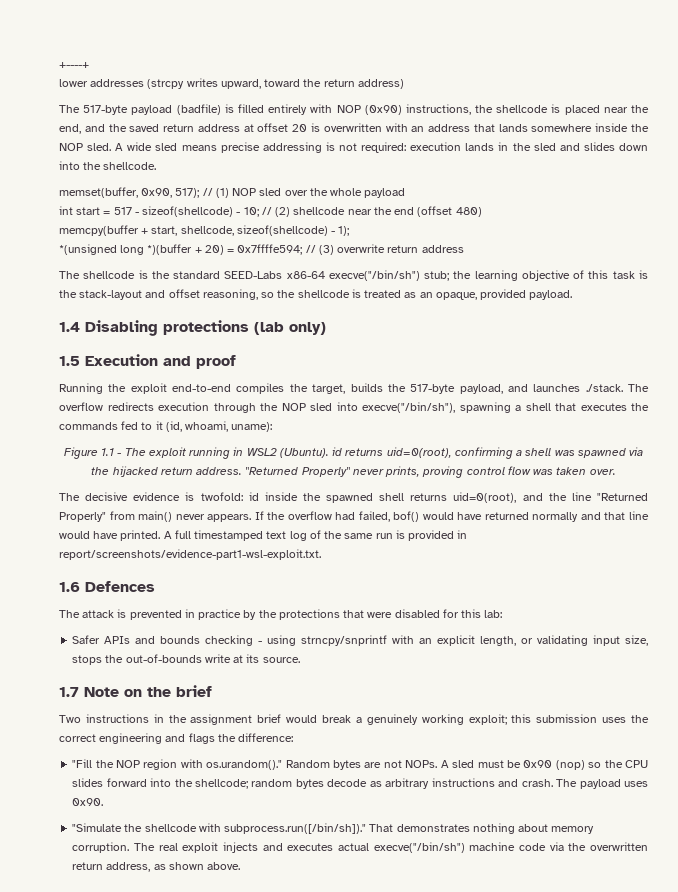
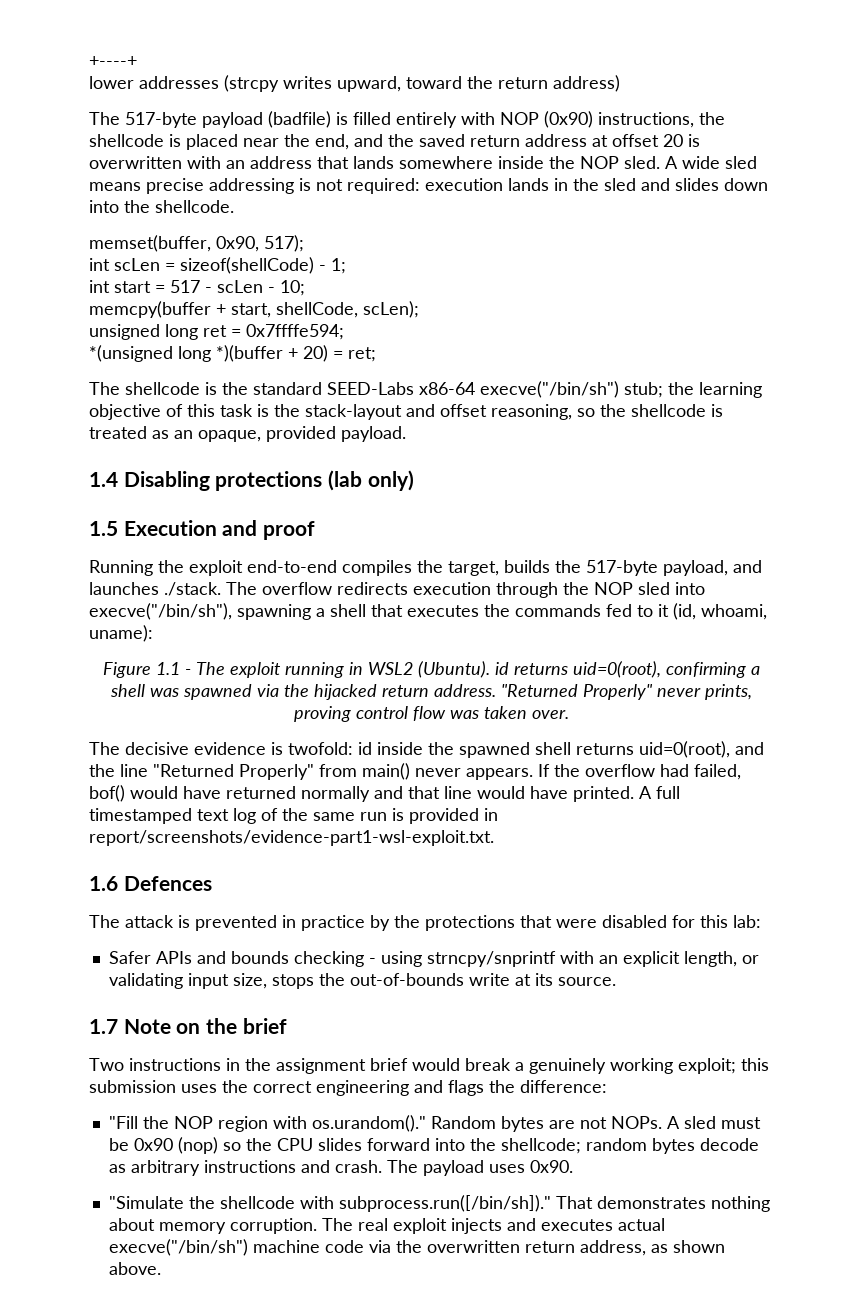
[202,188,406,198] // (1) NOP sled over the whole payload -> [89,257,346,274] // int scLen = sizeof(shellCode) - 1;
[142,206,234,217] sizeof(shellcode) -> [217,280,263,293] scLen
[261,206,482,217] [59,225,350,236] // (2) shellcode near the end (offset 480) // memcpy(buffer + start, shellcode, sizeof(shellcode) - 1); -> [89,301,419,318] [89,324,344,340] // memcpy(buffer + start, shellCode, scLen); // unsigned long ret = 0x7ffffe594;
[237,244,464,255] 0x7ffffe594; // (3) overwrite return address -> [348,347,376,362] ret;

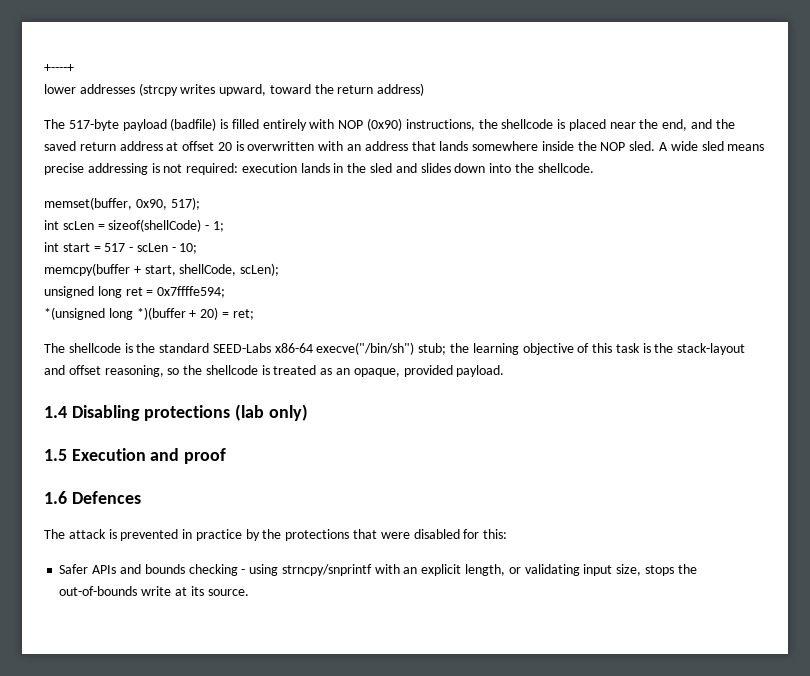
[89,560,762,576] [89,582,705,598] [89,603,767,620] [89,625,153,642] [102,661,760,678] [109,684,752,700] [293,706,569,722] [89,741,764,758] [89,763,741,780] [89,785,680,802] [89,808,498,824] [89,830,494,846] // Running the exploit end-to-end compiles the target, builds the 517-byte payload, and launches ./stack. The overflow redirects execution through the NOP sled into execve("/bin/sh"), spawning a shell that executes the commands fed to it (id, whoami, uname): // Figure 1.1 - The exploit running in WSL2 (Ubuntu). id returns uid=0(root), confirming a shell was spawned via the hijacked return address. "Returned Properly" never prints, proving control flow was taken over. // The decisive evidence is twofold: id inside the spawned shell returns uid=0(root), and the line "Returned Properly" from main() never appears. If the overflow had failed, bof() would have returned normally and that line would have printed. A full timestamped text log of the same run is provided in report/screenshots/evidence-part1-wsl-exploit.txt. -> (227, 456) none
[700,915,761,928] this lab: -> [483,529,508,539] this:
[89,1018,287,1034] [89,1058,769,1074] [89,1080,607,1096] [108,1115,761,1132] [108,1137,759,1154] [108,1160,573,1176] [108,1195,770,1212] [108,1218,665,1234] [108,1239,725,1256] [108,1262,161,1275] // 1.7 Note on the brief // Two instructions in the assignment brief would break a genuinely working exploit; this submission uses the correct engineering and flags the difference: // "Fill the NOP region with os.urandom()." Random bytes are not NOPs. A sled must be 0x90 (nop) so the CPU slides forward into the shellcode; random bytes decode as arbitrary instructions and crash. The payload uses 0x90. // "Simulate the shellcode with subprocess.run([/bin/sh])." That demonstrates nothing about memory corruption. The real exploit injects and executes actual execve("/bin/sh") machine code via the overwritten return address, as shown above. -> (249, 592) none

